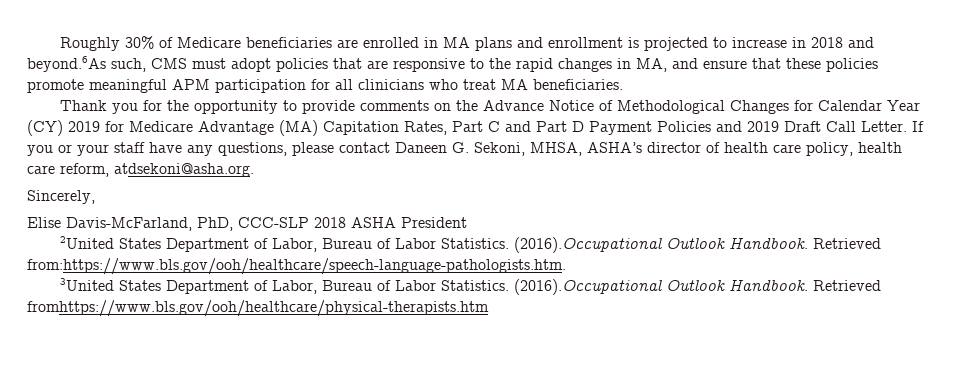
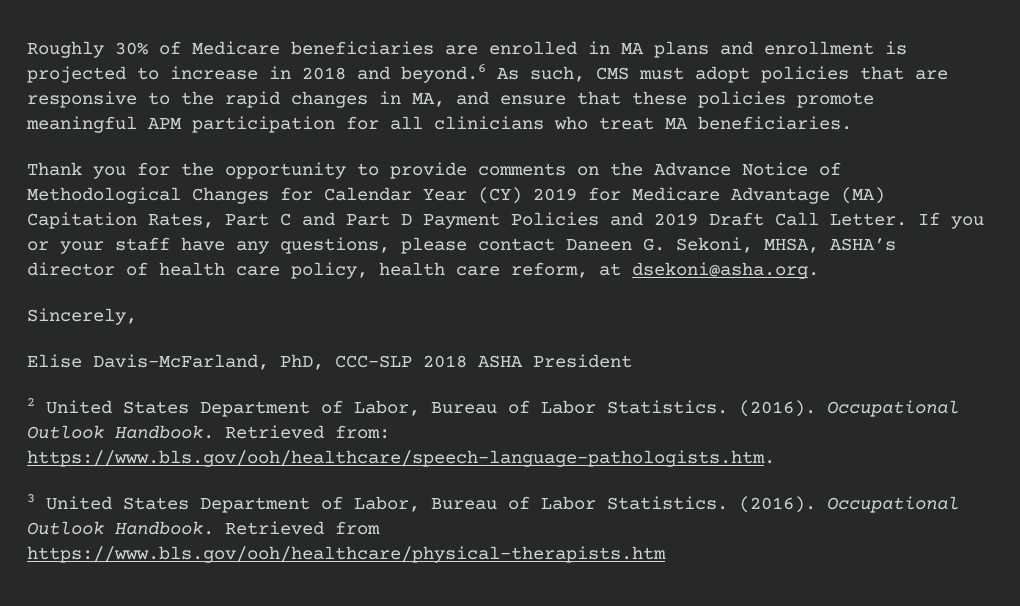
[27,56,106,72] beyond.6As -> [401,64,519,83] beyond.6 As
[114,163,254,177] atdsekoni@asha.org. -> [599,262,819,279] at dsekoni@asha.org.
[60,236,882,253] [27,258,566,275] [60,278,882,295] [27,300,489,317] 2United States Department of Labor, Bureau of Labor Statistics. (2016).Occupational Outlook Handbook. Retrieved from:https://www.bls.gov/ooh/healthcare/speech-language-pathologists.htm. // 3United States Department of Labor, Bureau of Labor Statistics. (2016).Occupational Outlook Handbook. Retrieved fromhttps://www.bls.gov/ooh/healthcare/physical-therapists.htm -> [27,398,959,417] [27,425,390,439] [27,450,775,467] [27,494,959,513] [27,521,380,535] [27,546,666,563] 2 United States Department of Labor, Bureau of Labor Statistics. (2016). Occupational Outlook Handbook. Retrieved from: https://www.bls.gov/ooh/healthcare/speech-language-pathologists.htm. // 3 United States Department of Labor, Bureau of Labor Statistics. (2016). Occupational Outlook Handbook. Retrieved from https://www.bls.gov/ooh/healthcare/physical-therapists.htm

